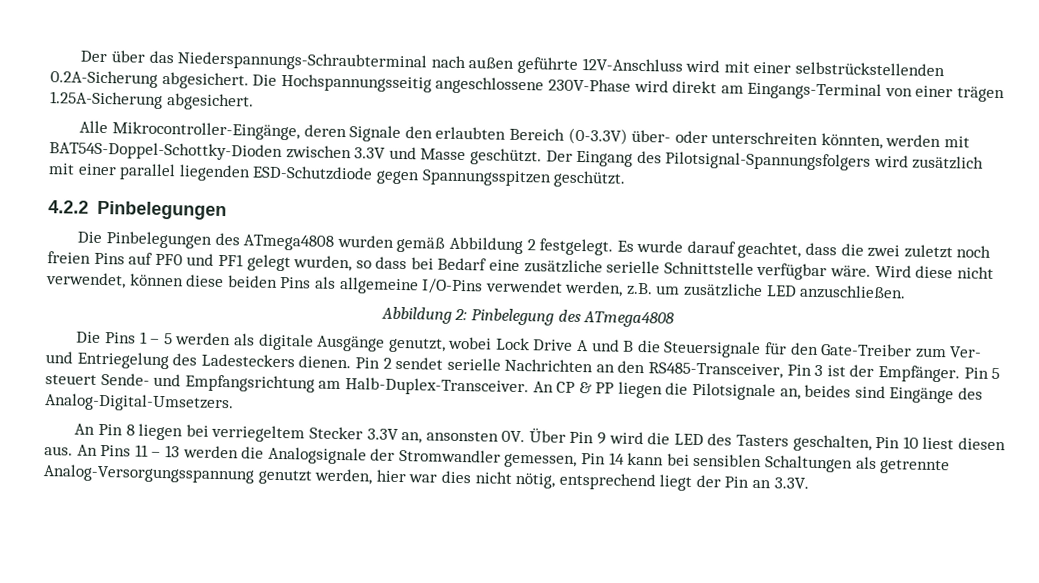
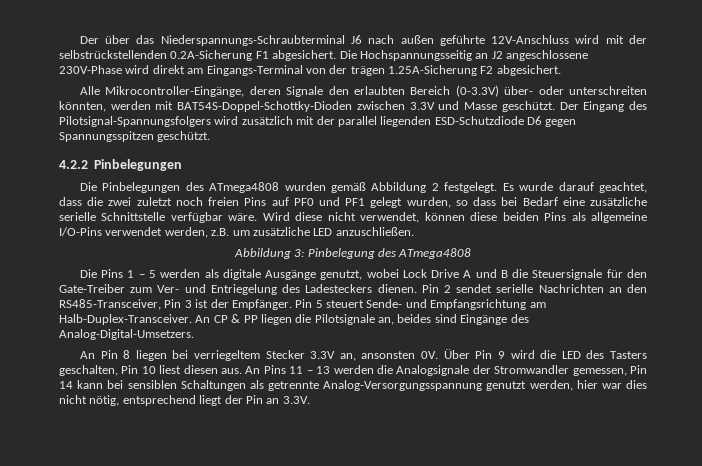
(428, 61) none -> [351,35,363,44] J6
[753,61,792,74] einer -> [629,35,648,44] der
(158, 79) none -> [255,51,269,59] F1
(432, 83) none -> [475,51,503,59] an J2
[915,85,954,98] einer -> [329,65,348,74] der
(163, 100) none -> [480,66,494,74] F2
[77,163,117,176] einer -> [316,116,335,125] der
(374, 173) none -> [527,116,542,125] D6
[454,308,468,321] 2: -> [294,249,305,257] 3:

